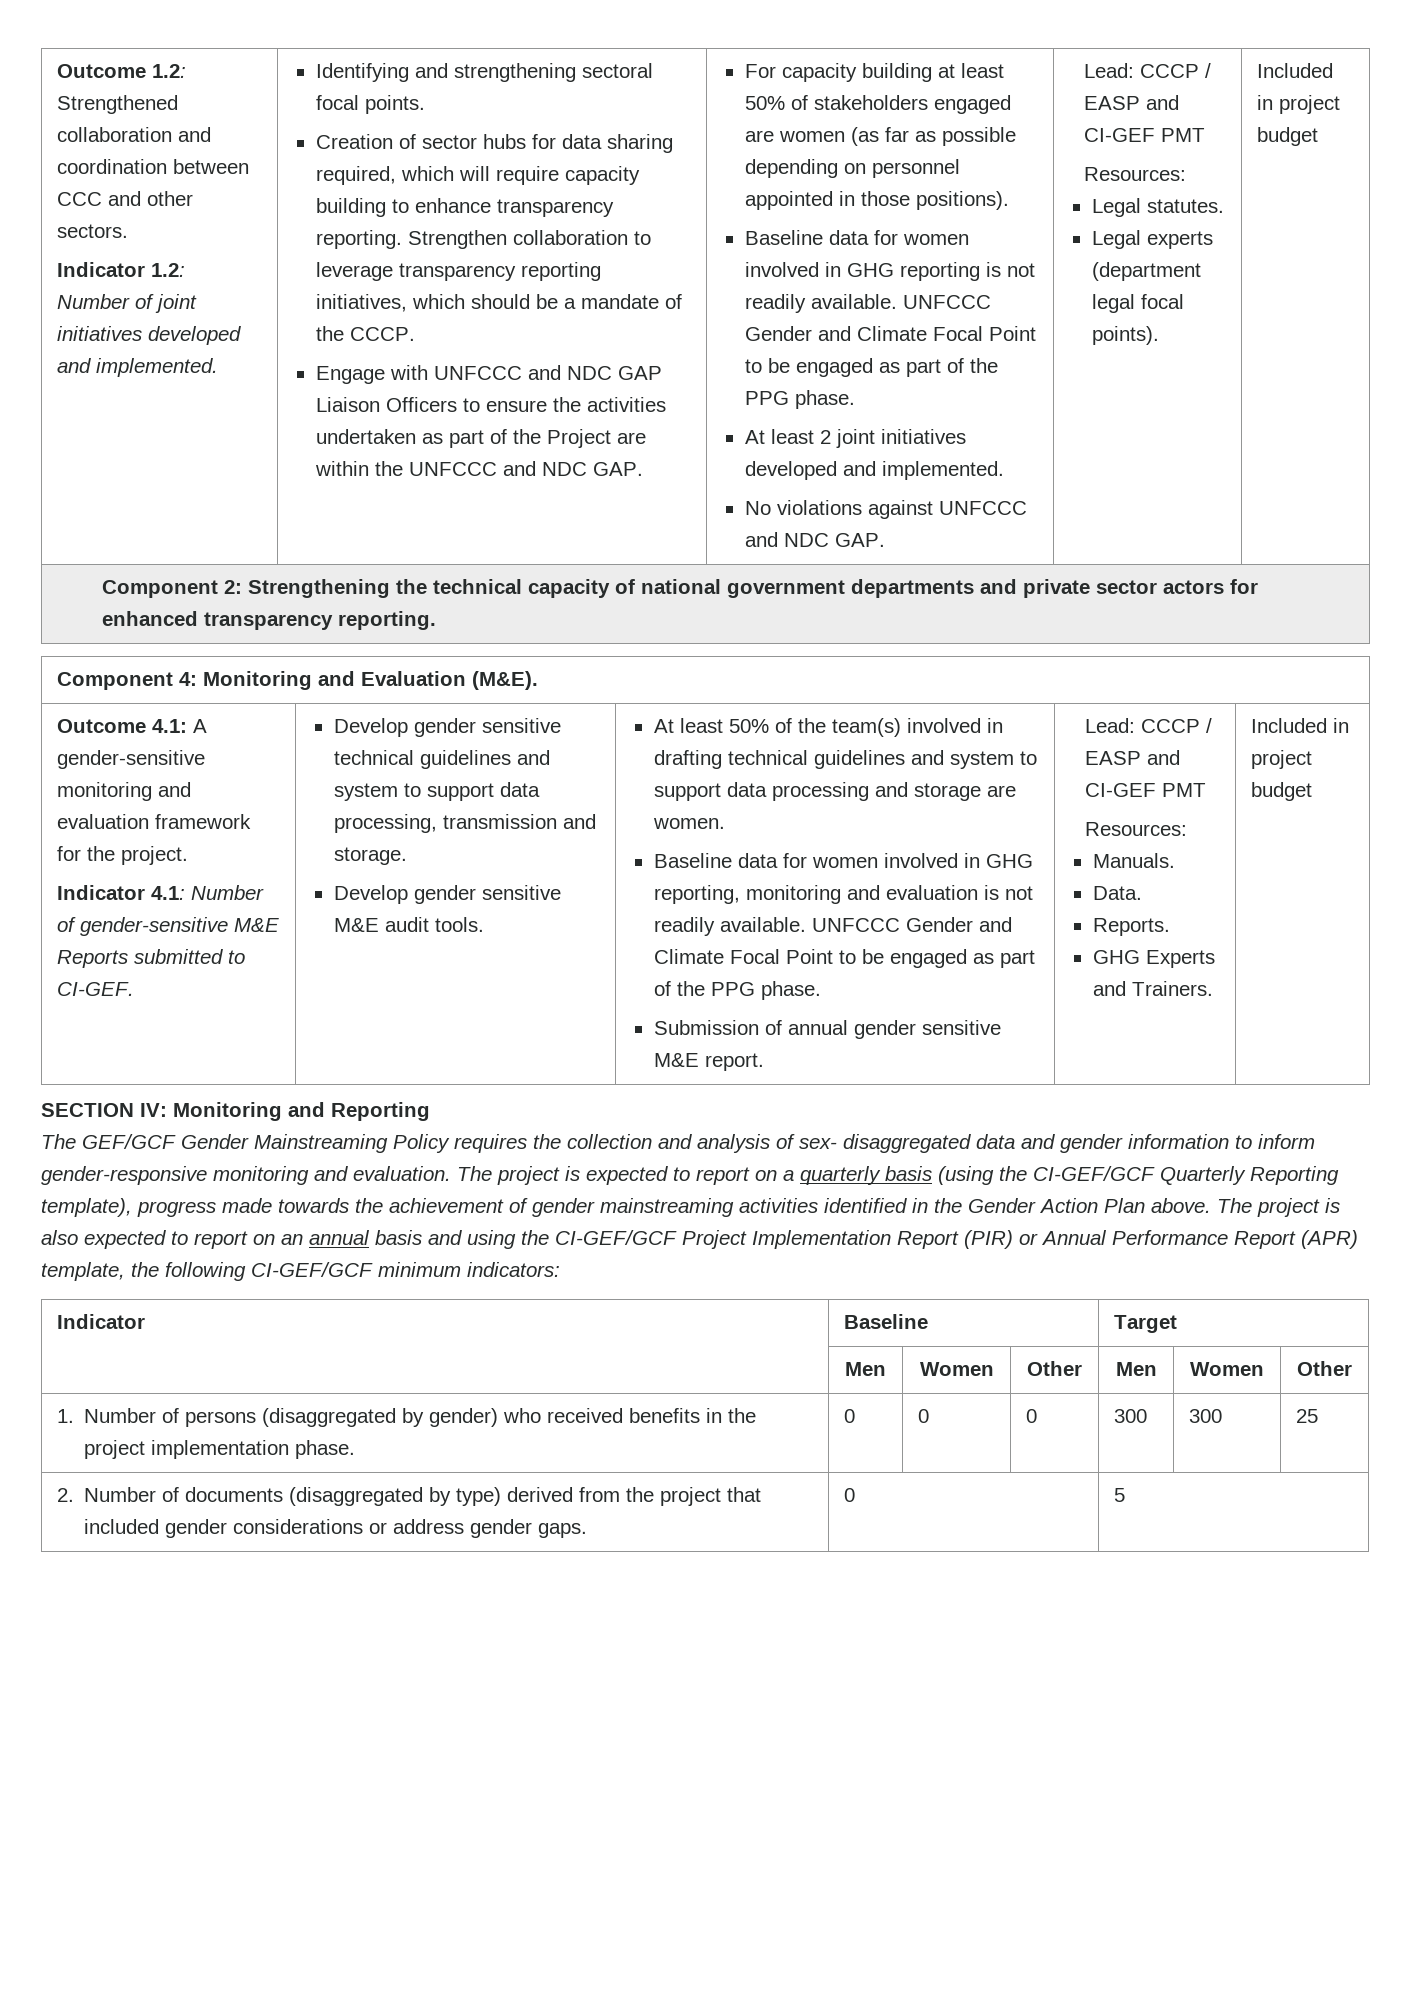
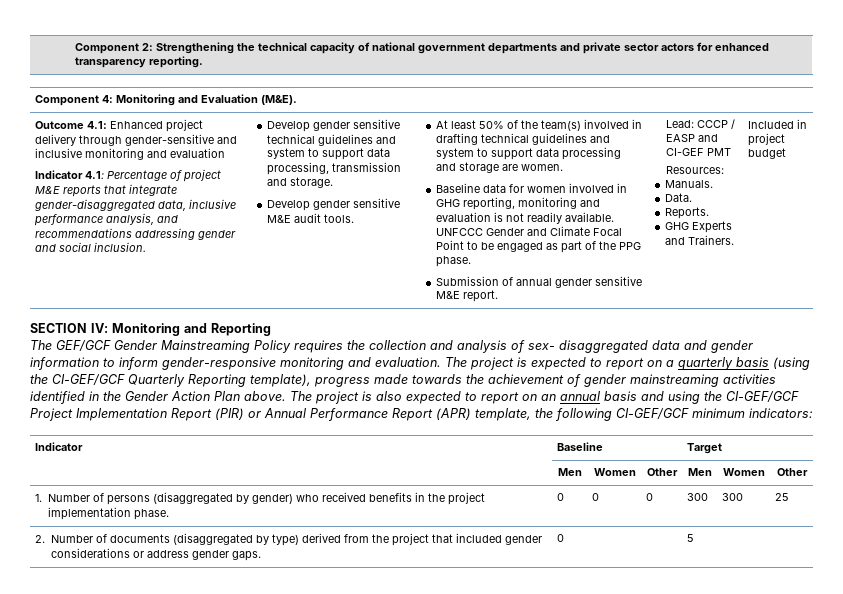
[57,64,187,78] [57,95,179,114] [57,127,212,142] [57,159,250,174] [57,191,194,206] [57,224,129,238] [57,262,186,277] [57,294,198,313] [57,326,242,345] [57,358,219,377] [315,63,653,82] [315,95,425,114] [315,134,673,153] [315,166,640,185] [315,198,614,217] [315,230,651,249] [315,262,601,281] [315,294,682,312] [315,326,415,341] [315,365,662,384] [315,397,666,412] [315,429,646,448] [314,461,643,476] [744,63,1004,82] [744,95,1011,114] [744,127,1016,146] [744,159,960,178] [744,191,1009,210] [744,230,969,245] [744,262,1035,281] [744,294,991,313] [744,326,1036,341] [744,358,998,377] [744,390,855,409] [744,429,966,448] [744,461,1004,480] [744,500,1027,519] [744,532,885,547] [1084,63,1212,78] [1084,95,1180,110] [1084,128,1206,142] [1084,167,1187,181] [1091,198,1224,217] [1091,230,1213,249] [1091,262,1201,281] [1091,294,1184,313] [1091,326,1159,345] [1257,63,1334,78] [1257,95,1341,114] [1257,127,1319,146] Outcome 1.2: Strengthened collaboration and coordination between CCC and other sectors. // Indicator 1.2: Number of joint initiatives developed and implemented. | Identifying and strengthening sectoral focal points. // Creation of sector hubs for data sharing required, which will require capacity building to enhance transparency reporting. Strengthen collaboration to leverage transparency reporting initiatives, which should be a mandate of the CCCP. // Engage with UNFCCC and NDC GAP Liaison Officers to ensure the activities undertaken as part of the Project are within the UNFCCC and NDC GAP. | For capacity building at least 50% of stakeholders engaged are women (as far as possible depending on personnel appointed in those positions). // Baseline data for women involved in GHG reporting is not readily available. UNFCCC Gender and Climate Focal Point to be engaged as part of the PPG phase. // At least 2 joint initiatives developed and implemented. // No violations against UNFCCC and NDC GAP. | Lead: CCCP / EASP and CI-GEF PMT // Resources: // Legal statutes. // Legal experts (department legal focal points). | Included in project budget // -> (74, 48) none
[193,719,208,733] [57,750,206,769] [57,782,192,801] [57,814,252,829] [57,846,189,865] [57,885,265,900] [57,917,280,936] [57,949,246,968] [57,982,135,996] A gender-sensitive monitoring and evaluation framework for the project. // Indicator 4.1: Number of gender-sensitive M&E Reports submitted to CI-GEF. -> [110,119,204,132] [35,134,238,146] [35,148,226,160] [35,169,222,182] [35,184,178,197] [35,199,237,211] [34,213,179,226] [35,228,237,240] [35,242,147,252] Enhanced project delivery through gender-sensitive and inclusive monitoring and evaluation // Indicator 4.1: Percentage of project M&E reports that integrate gender-disaggregated data, inclusive performance analysis, and recommendations addressing gender and social inclusion.

